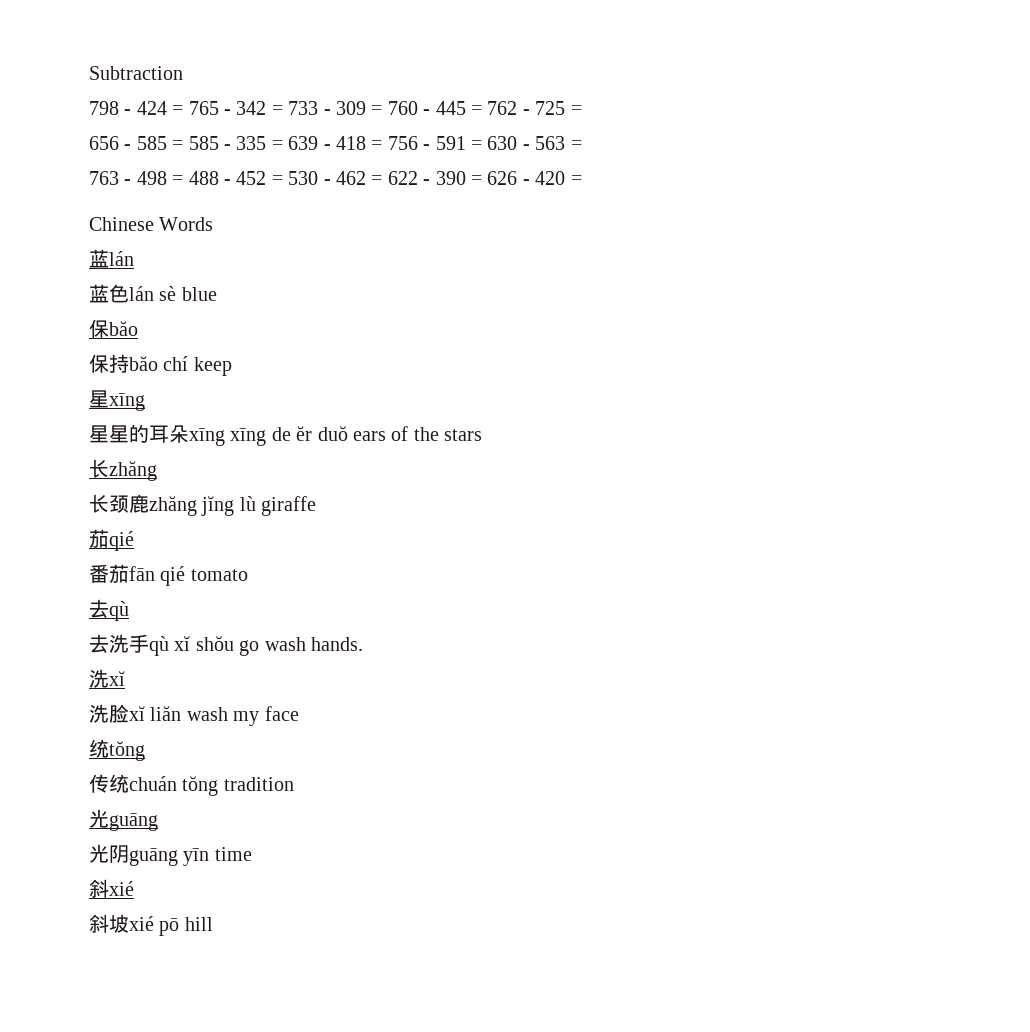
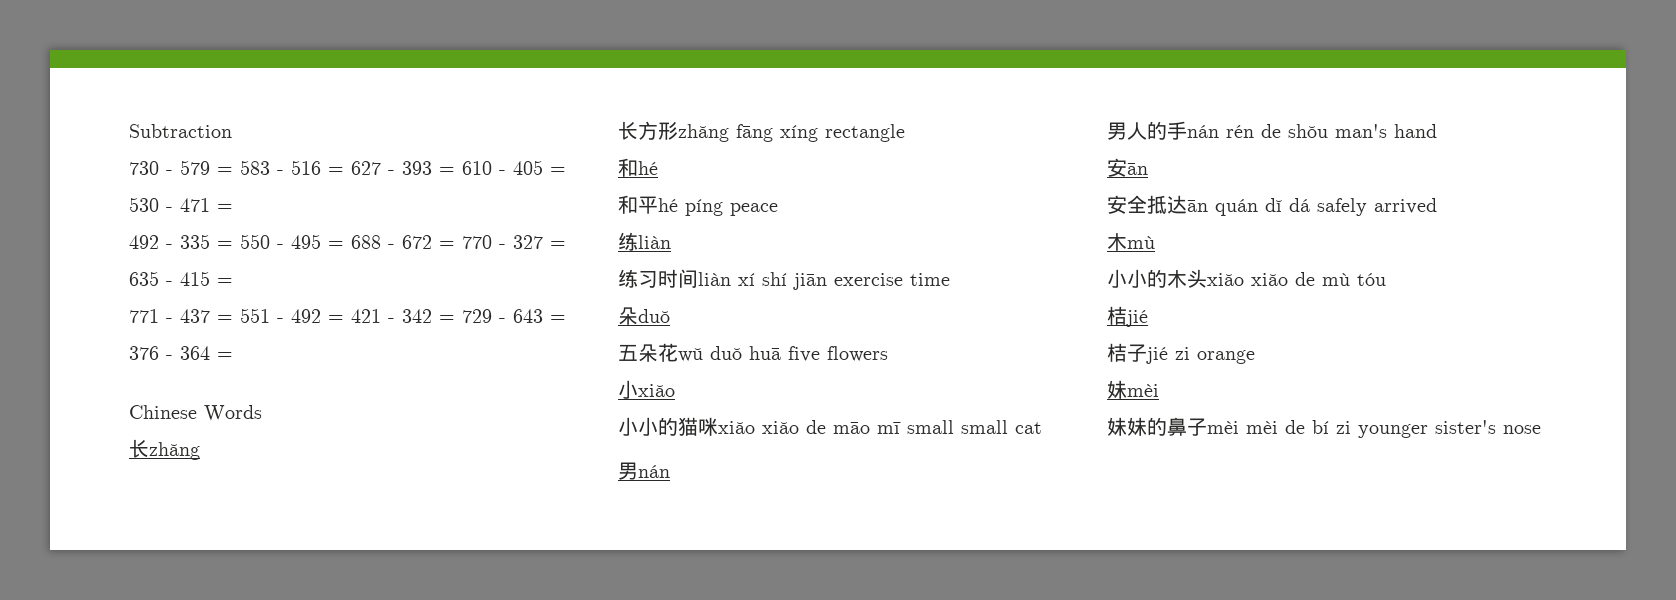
[89,101,582,115] [89,136,582,150] [89,171,582,185] [89,217,214,231] [89,249,134,268] [89,284,217,303] [89,319,138,338] [89,354,232,376] [89,390,145,411] [89,424,483,446] [89,459,157,481] [89,494,317,516] [89,529,134,551] [89,564,248,586] [89,599,129,621] [89,634,363,656] [89,669,125,688] [89,704,299,726] [89,739,145,761] [89,774,294,796] [89,809,158,831] [89,844,252,866] [89,879,134,898] [89,914,213,936] 798 - 424 = 765 - 342 = 733 - 309 = 760 - 445 = 762 - 725 = // 656 - 585 = 585 - 335 = 639 - 418 = 756 - 591 = 630 - 563 = // 763 - 498 = 488 - 452 = 530 - 462 = 622 - 390 = 626 - 420 = // Chinese Words // 蓝lán // 蓝色lán sè blue // 保băo // 保持băo chí keep // 星xīng // 星星的耳朵xīng xīng de ĕr duŏ ears of the stars // 长zhăng // 长颈鹿zhăng jĭng lù giraffe // 茄qié // 番茄fān qié tomato // 去qù // 去洗手qù xĭ shŏu go wash hands. // 洗xĭ // 洗脸xĭ liăn wash my face // 统tŏng // 传统chuán tŏng tradition // 光guāng // 光阴guāng yīn time // 斜xié // 斜坡xié pō hill -> [129,160,566,175] [129,197,233,212] [129,234,566,249] [129,271,233,286] [129,308,566,323] [129,346,233,360] [129,405,262,422] [129,439,200,460] [618,121,905,142] [618,158,658,177] [618,195,778,216] [618,232,671,251] [618,269,950,290] [618,307,670,325] [618,343,888,362] [618,380,675,399] [618,417,1042,436] [618,462,670,480] [1107,121,1437,140] [1107,158,1148,177] [1107,195,1437,216] [1107,233,1155,251] [1107,269,1386,288] [1107,306,1148,327] [1107,343,1255,364] [1107,380,1159,399] [1107,417,1541,438] 730 - 579 = 583 - 516 = 627 - 393 = 610 - 405 = 530 - 471 = // 492 - 335 = 550 - 495 = 688 - 672 = 770 - 327 = 635 - 415 = // 771 - 437 = 551 - 492 = 421 - 342 = 729 - 643 = 376 - 364 = // Chinese Words // 长zhăng // 长方形zhăng fāng xíng rectangle // 和hé // 和平hé píng peace // 练liàn // 练习时间liàn xí shí jiān exercise time // 朵duŏ // 五朵花wŭ duŏ huā five flowers // 小xiăo // 小小的猫咪xiăo xiăo de māo mī small small cat // 男nán // 男人的手nán rén de shŏu man's hand // 安ān // 安全抵达ān quán dĭ dá safely arrived // 木mù // 小小的木头xiăo xiăo de mù tóu // 桔jié // 桔子jié zi orange // 妹mèi // 妹妹的鼻子mèi mèi de bí zi younger sister's nose

